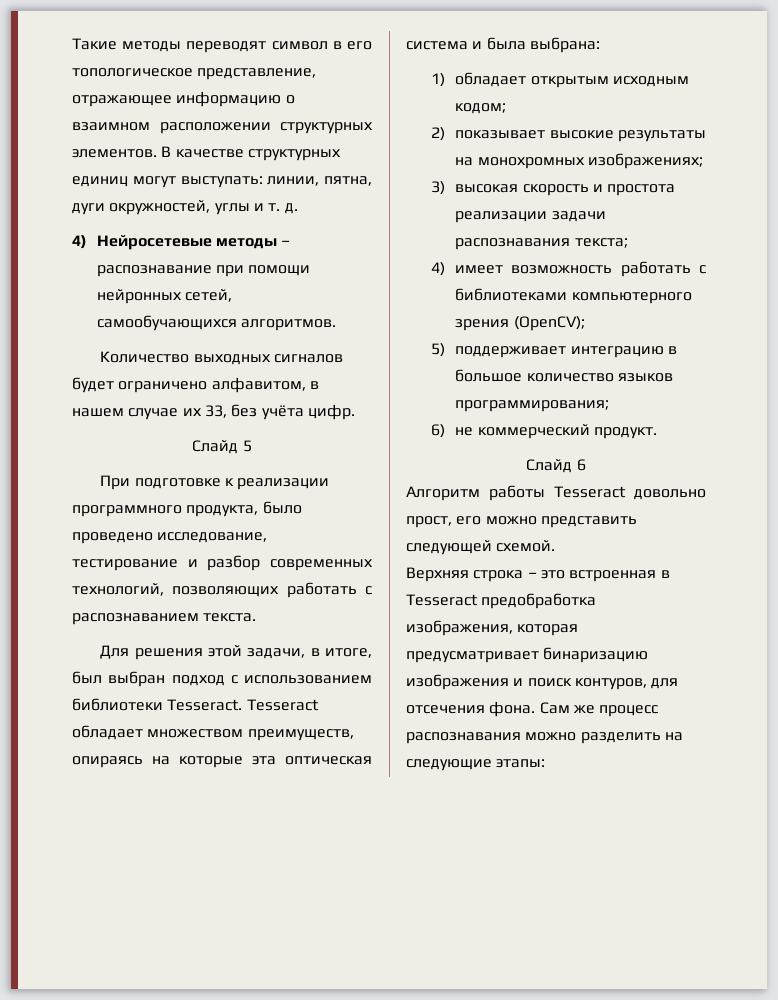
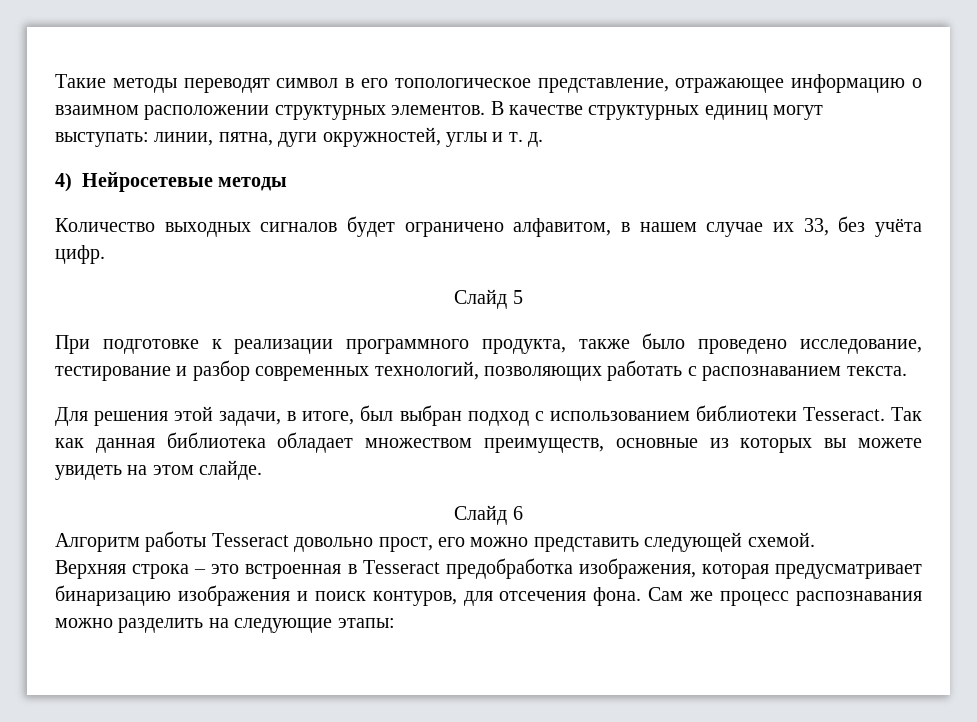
[281,240,291,246] [96,265,311,277] [96,289,232,304] [96,315,336,331] – распознавание при помощи нейронных сетей, самообучающихся алгоритмов. -> (288, 184) none
(259, 511) none -> [578,339,630,349] также
[246,699,319,711] [72,725,354,741] [72,756,372,768] [406,37,600,53] [430,72,689,88] [455,103,507,114] [430,127,706,142] [455,153,703,169] [430,181,676,196] [455,211,606,223] [455,238,628,250] [430,261,706,277] [455,288,692,304] [455,316,585,331] [430,343,677,358] [455,369,673,382] [455,400,610,412] [430,424,657,439] Tesseract обладает множеством преимуществ, опираясь на которые эта оптическая система и была выбрана: // 1) обладает открытым исходным кодом; // 2) показывает высокие результаты на монохромных изображениях; // 3) высокая скорость и простота реализации задачи распознавания текста; // 4) имеет возможность работать с библиотеками компьютерного зрения (OpenCV); // 5) поддерживает интеграцию в большое количество языков программирования; // 6) не коммерческий продукт. -> [891,407,923,421] [55,432,922,453] [55,460,263,480] Так как данная библиотека обладает множеством преимуществ, основные из которых вы можете увидеть на этом слайде.

